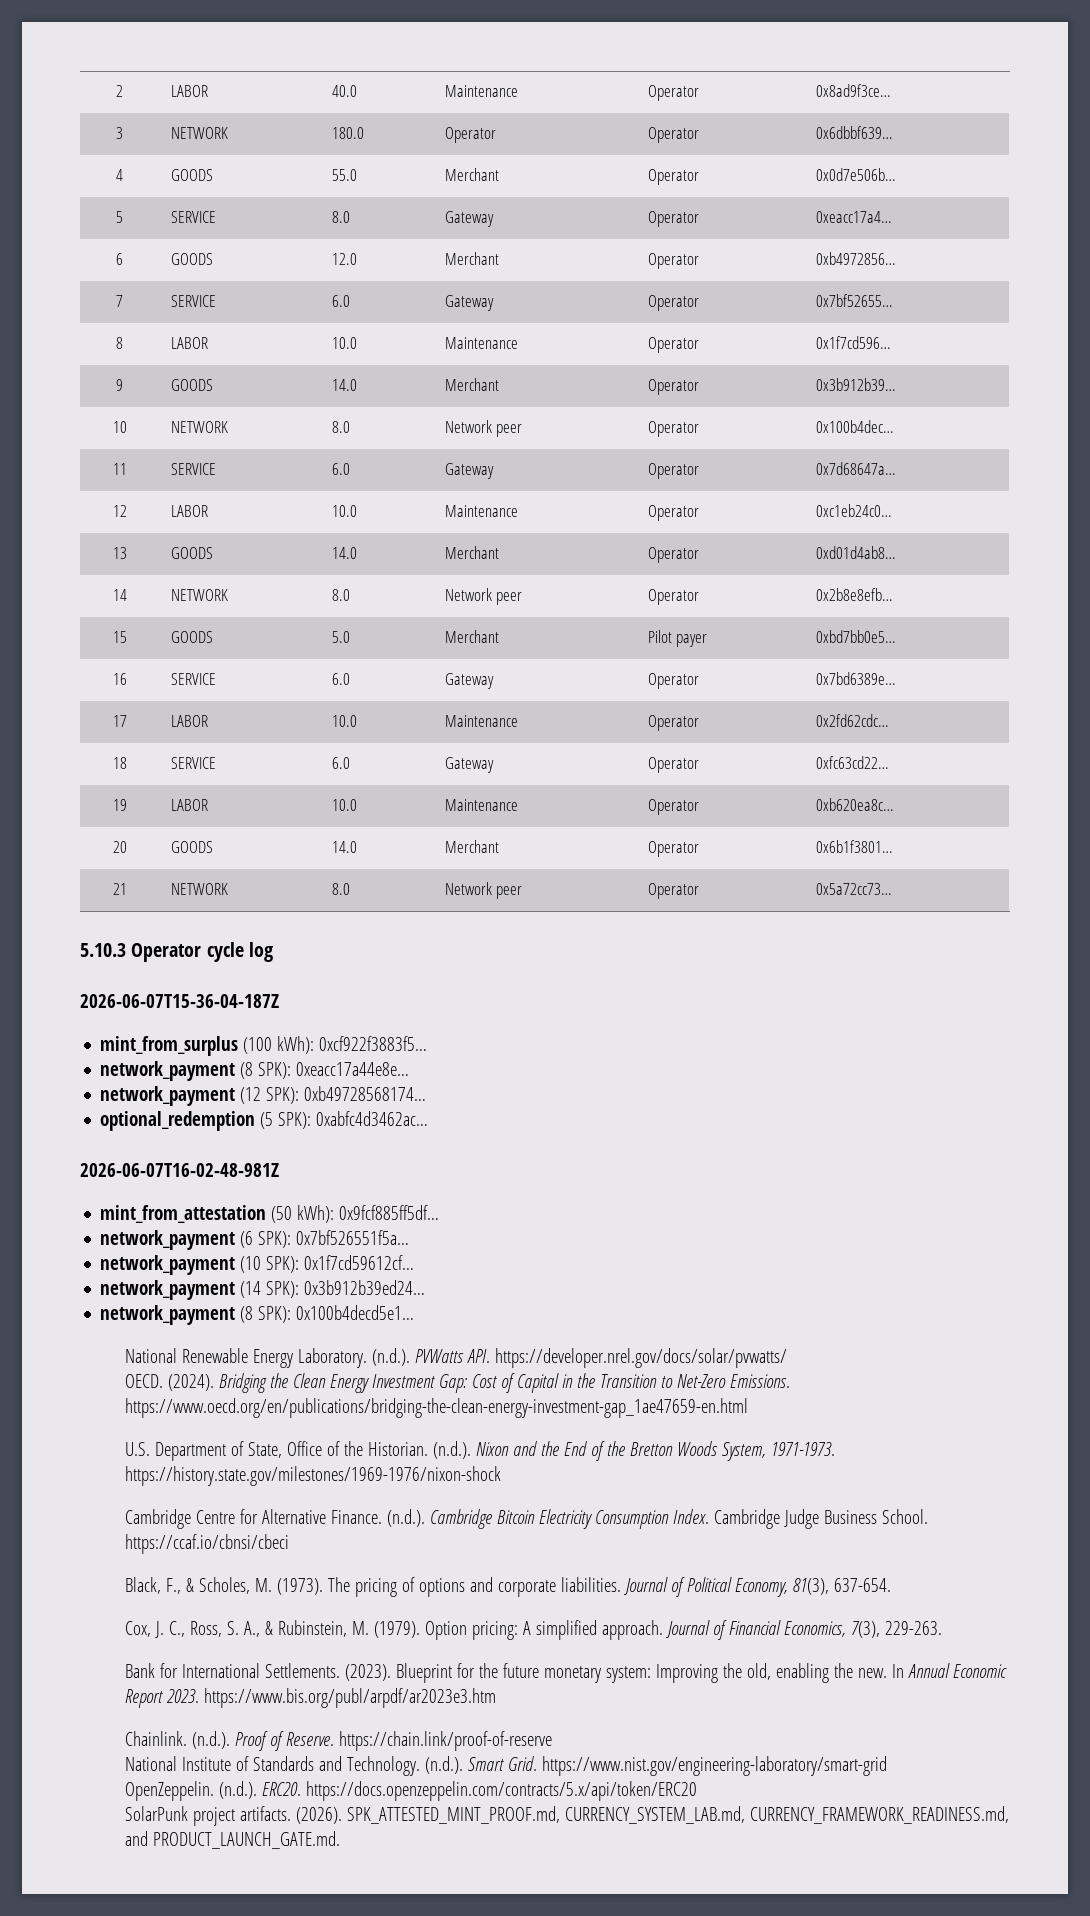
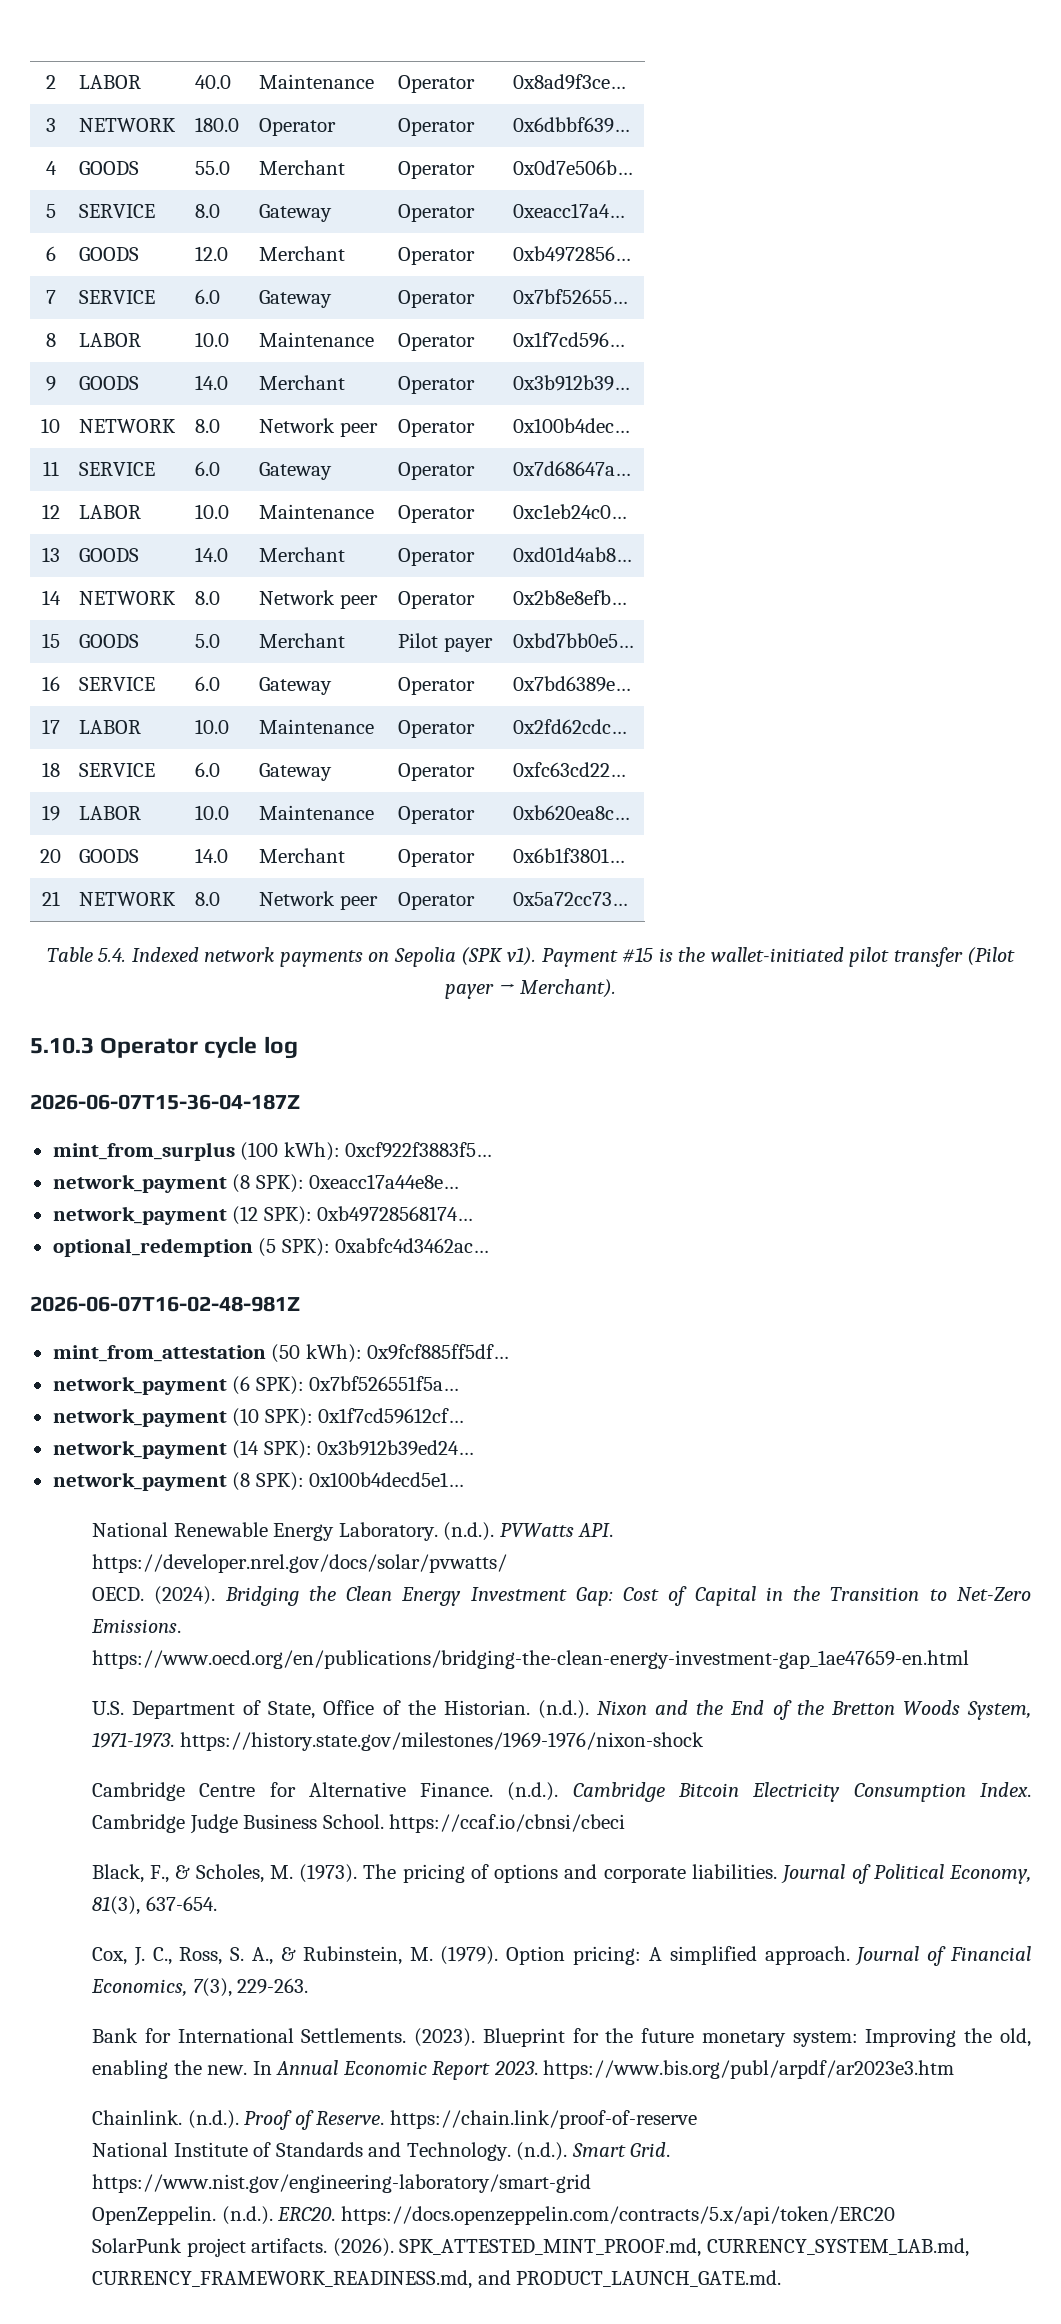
(892, 889) none -> [46,947,1016,967] [444,979,617,999] // Table 5.4. Indexed network payments on Sepolia (SPK v1). Payment #15 is the wallet-initiated pilot transfer (Pilot payer → Merchant).

